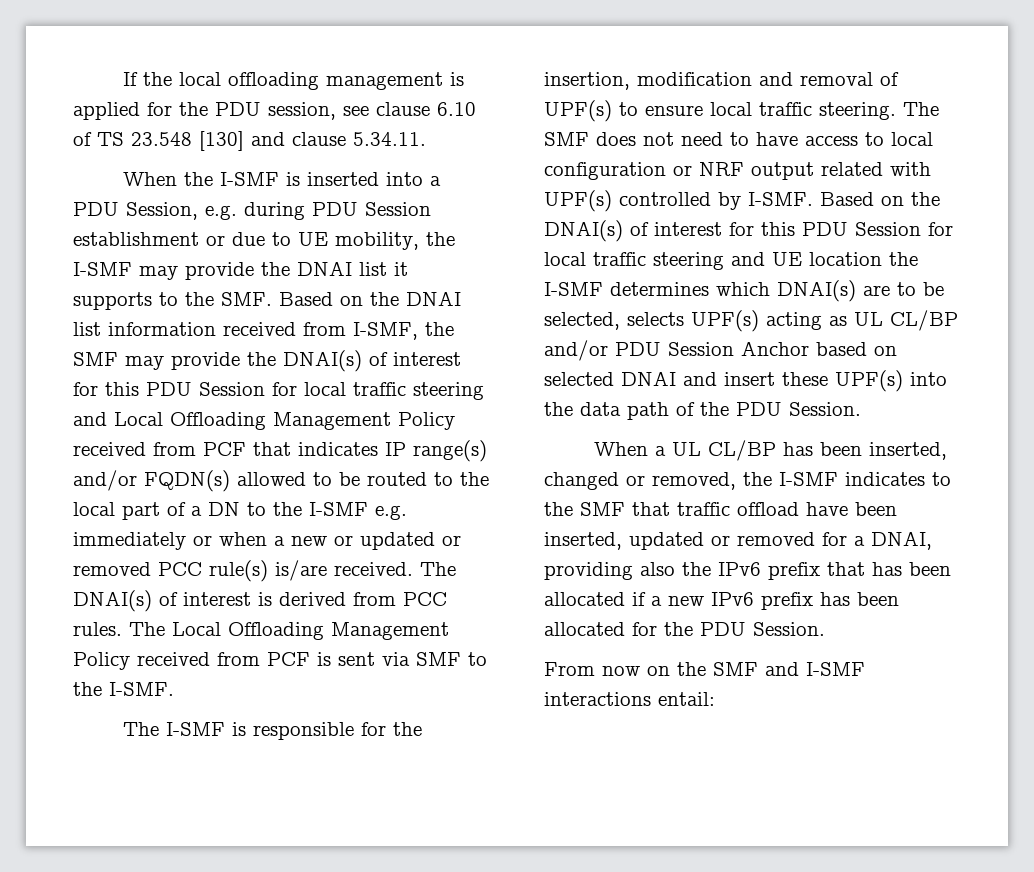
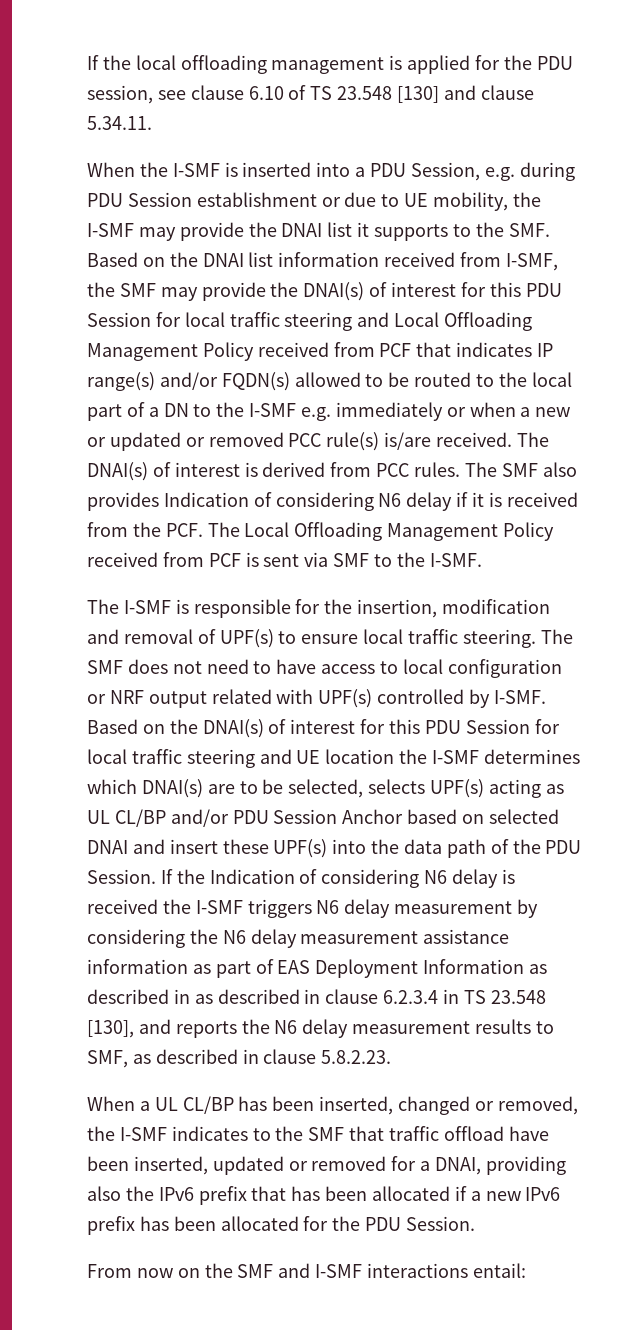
(165, 629) none -> [501,462,577,477] [87,492,578,511] [87,522,240,537] SMF also provides Indication of considering N6 delay if it is received from the PCF. The
(861, 409) none -> [160,869,515,888] [87,899,539,918] [87,929,510,948] [87,959,548,978] [87,989,546,1004] [87,1019,554,1038] [87,1049,392,1068] If the Indication of considering N6 delay is received the I-SMF triggers N6 delay measurement by considering the N6 delay measurement assistance information as part of EAS Deployment Information as described in as described in clause 6.2.3.4 in TS 23.548 [130], and reports the N6 delay measurement results to SMF, as described in clause 5.8.2.23.

